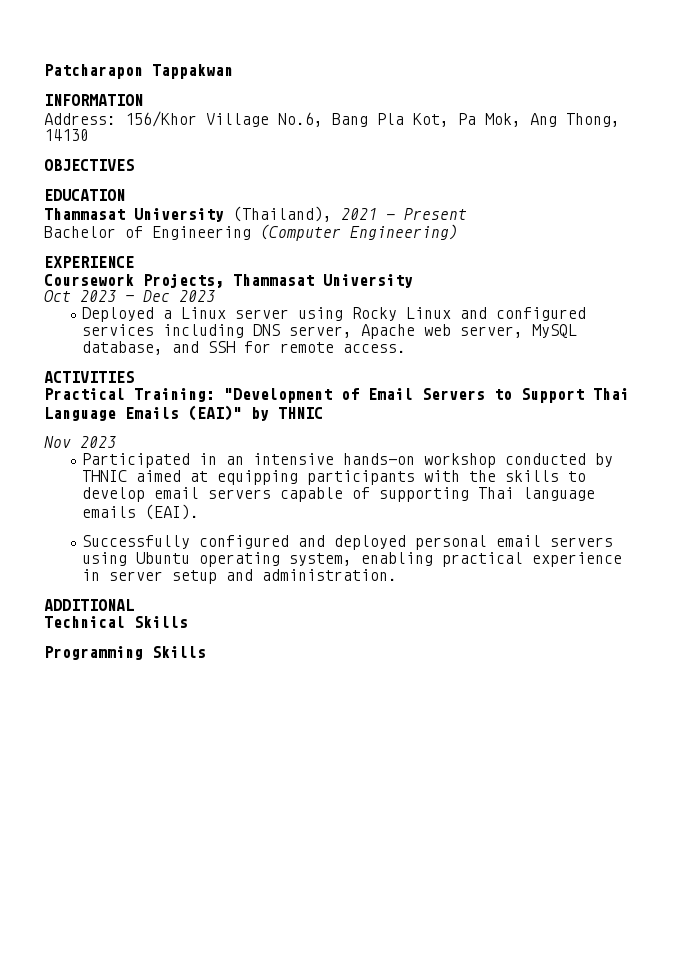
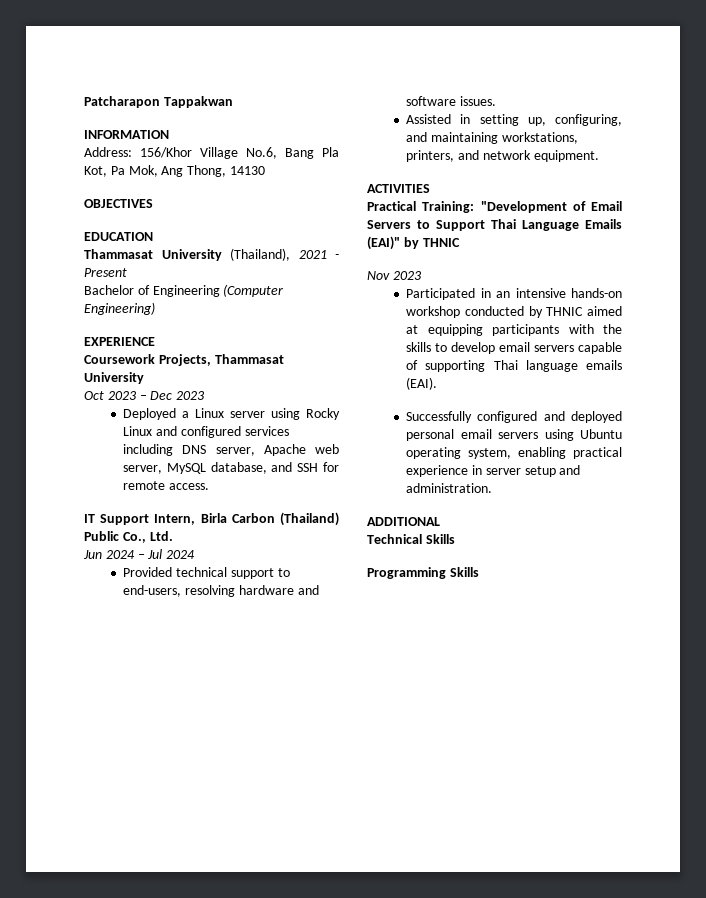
(407, 348) none -> [84,512,339,526] [84,531,173,543] [83,549,196,559] [123,567,290,579] [123,585,319,597] [406,96,496,106] [406,114,622,126] [406,132,578,144] [406,150,599,162] // IT Support Intern, Birla Carbon (Thailand) Public Co., Ltd. // Jun 2024 – Jul 2024 // Provided technical support to end-users, resolving hardware and software issues. // Assisted in setting up, configuring, and maintaining workstations, printers, and network equipment.

